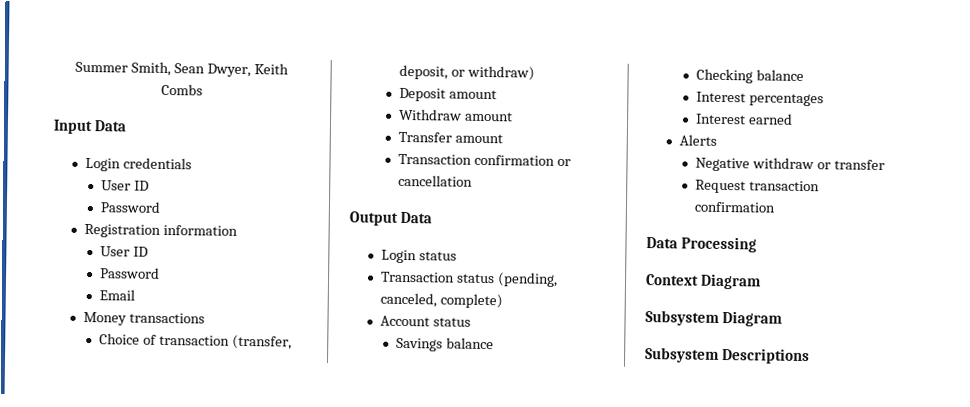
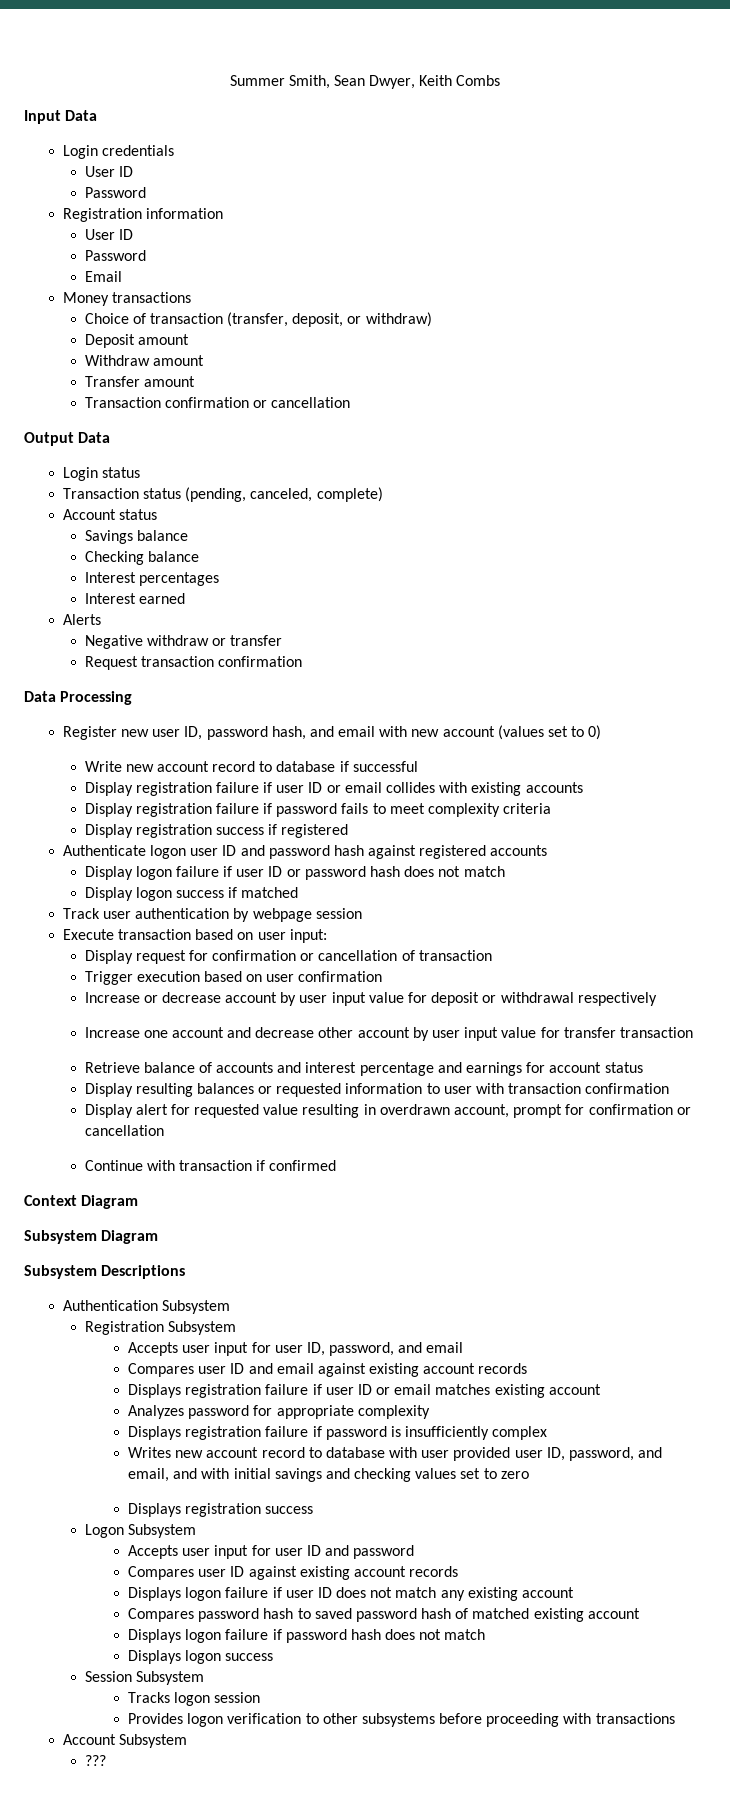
(757, 244) none -> [62,725,602,740] [84,761,418,772] [84,782,583,796] [84,803,552,817] [84,824,349,838] [62,845,548,859] [84,866,505,880] [84,887,299,901] [62,908,362,922] [62,929,327,943] [84,950,492,964] [84,971,383,985] [84,992,657,1006] [84,1027,693,1041] [84,1062,643,1076] [84,1083,670,1097] [84,1104,691,1118] [84,1125,164,1136] [84,1160,337,1171] // Register new user ID, password hash, and email with new account (values set to 0) // Write new account record to database if successful // Display registration failure if user ID or email collides with existing accounts // Display registration failure if password fails to meet complexity criteria // Display registration success if registered // Authenticate logon user ID and password hash against registered accounts // Display logon failure if user ID or password hash does not match // Display logon success if matched // Track user authentication by webpage session // Execute transaction based on user input: // Display request for confirmation or cancellation of transaction // Trigger execution based on user confirmation // Increase or decrease account by user input value for deposit or withdrawal respectively // Increase one account and decrease other account by user input value for transfer transaction // Retrieve balance of accounts and interest percentage and earnings for account status // Display resulting balances or requested information to user with transaction confirmation // Display alert for requested value resulting in overdrawn account, prompt for confirmation or cancellation // Continue with transaction if confirmed
(810, 356) none -> [62,1300,230,1314] [84,1321,236,1335] [127,1342,464,1356] [127,1363,528,1377] [127,1384,601,1398] [127,1405,430,1419] [127,1426,548,1440] [127,1447,663,1461] [127,1468,529,1482] [127,1503,314,1517] [84,1524,196,1538] [127,1545,415,1559] [127,1566,459,1580] [127,1587,575,1601] [127,1608,640,1622] [127,1629,486,1643] [127,1650,274,1664] [84,1671,204,1685] [127,1692,261,1706] [127,1713,675,1727] [62,1734,187,1748] [84,1755,106,1766] // Authentication Subsystem // Registration Subsystem // Accepts user input for user ID, password, and email // Compares user ID and email against existing account records // Displays registration failure if user ID or email matches existing account // Analyzes password for appropriate complexity // Displays registration failure if password is insufficiently complex // Writes new account record to database with user provided user ID, password, and email, and with initial savings and checking values set to zero // Displays registration success // Logon Subsystem // Accepts user input for user ID and password // Compares user ID against existing account records // Displays logon failure if user ID does not match any existing account // Compares password hash to saved password hash of matched existing account // Displays logon failure if password hash does not match // Displays logon success // Session Subsystem // Tracks logon session // Provides logon verification to other subsystems before proceeding with transactions // Account Subsystem // ???

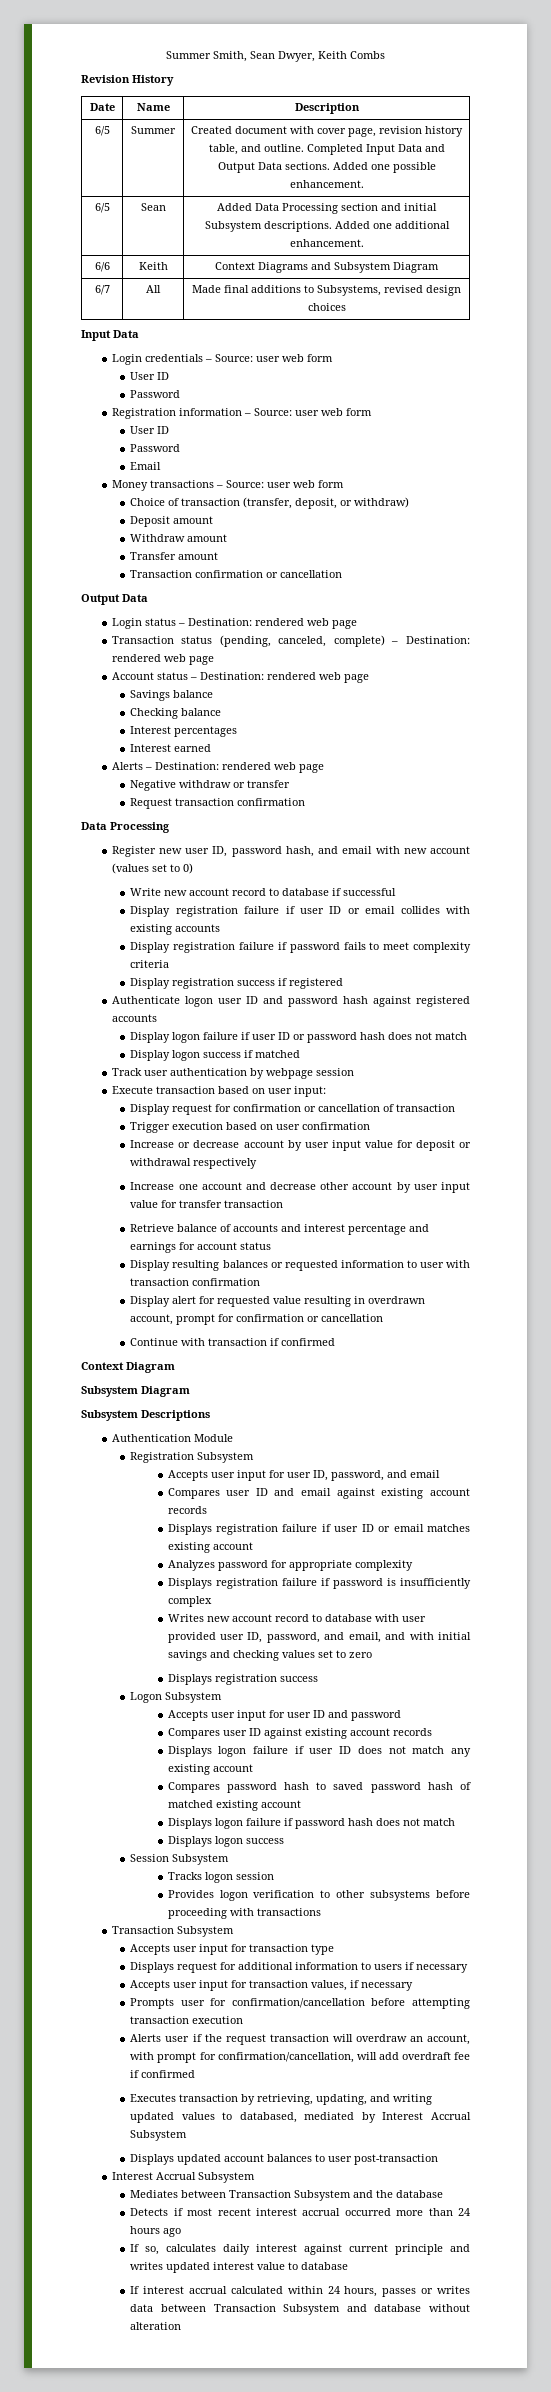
(501, 80) none -> [81,75,174,86] [89,103,115,111] [136,103,170,111] [294,103,360,114] [94,126,110,136] [131,126,176,134] [191,126,463,137] [208,144,445,155] [217,162,436,173] [289,180,364,188] [94,203,110,213] [140,203,166,211] [217,203,437,214] [204,221,450,232] [289,239,364,247] [94,262,110,272] [138,262,168,270] [215,262,439,273] [94,285,110,295] [146,285,161,293] [192,285,461,296] [307,303,346,311] // Revision History // Date | Name | Description // 6/5 | Summer | Created document with cover page, revision history table, and outline. Completed Input Data and Output Data sections. Added one possible enhancement. // 6/5 | Sean | Added Data Processing section and initial Subsystem descriptions. Added one additional enhancement. // 6/6 | Keith | Context Diagrams and Subsystem Diagram // 6/7 | All | Made final additions to Subsystems, revised design choices
(174, 150) none -> [204,354,333,362] – Source: user web form
(223, 213) none -> [243,408,372,416] – Source: user web form
(191, 297) none -> [215,480,344,488] – Source: user web form
(140, 472) none -> [177,618,357,629] – Destination: rendered web page
[62,509,157,520] // Account status -> [391,636,470,644] [111,654,214,665] [111,672,369,683] – Destination: rendered web page // Account status – Destination: rendered web page
(101, 619) none -> [144,762,324,773] – Destination: rendered web page
[161,1300,230,1314] Subsystem -> [193,1434,233,1442] Module
[62,1734,187,1748] [84,1755,106,1766] Account Subsystem // ??? -> [111,1926,234,1937] [130,1944,335,1955] [130,1962,469,1973] [130,1980,414,1991] [130,1998,470,2009] [130,2016,244,2024] [130,2034,471,2045] [130,2052,470,2063] [130,2070,196,2078] [130,2094,433,2105] [130,2112,471,2123] [130,2130,188,2141] [130,2154,439,2165] [111,2172,255,2183] [130,2190,444,2201] [130,2208,471,2216] [130,2226,182,2237] [130,2244,471,2255] [130,2262,349,2273] [130,2286,470,2297] [130,2304,470,2315] [130,2322,182,2330] Transaction Subsystem // Accepts user input for transaction type // Displays request for additional information to users if necessary // Accepts user input for transaction values, if necessary // Prompts user for confirmation/cancellation before attempting transaction execution // Alerts user if the request transaction will overdraw an account, with prompt for confirmation/cancellation, will add overdraft fee if confirmed // Executes transaction by retrieving, updating, and writing updated values to databased, mediated by Interest Accrual Subsystem // Displays updated account balances to user post-transaction // Interest Accrual Subsystem // Mediates between Transaction Subsystem and the database // Detects if most recent interest accrual occurred more than 24 hours ago // If so, calculates daily interest against current principle and writes updated interest value to database // If interest accrual calculated within 24 hours, passes or writes data between Transaction Subsystem and database without alteration

